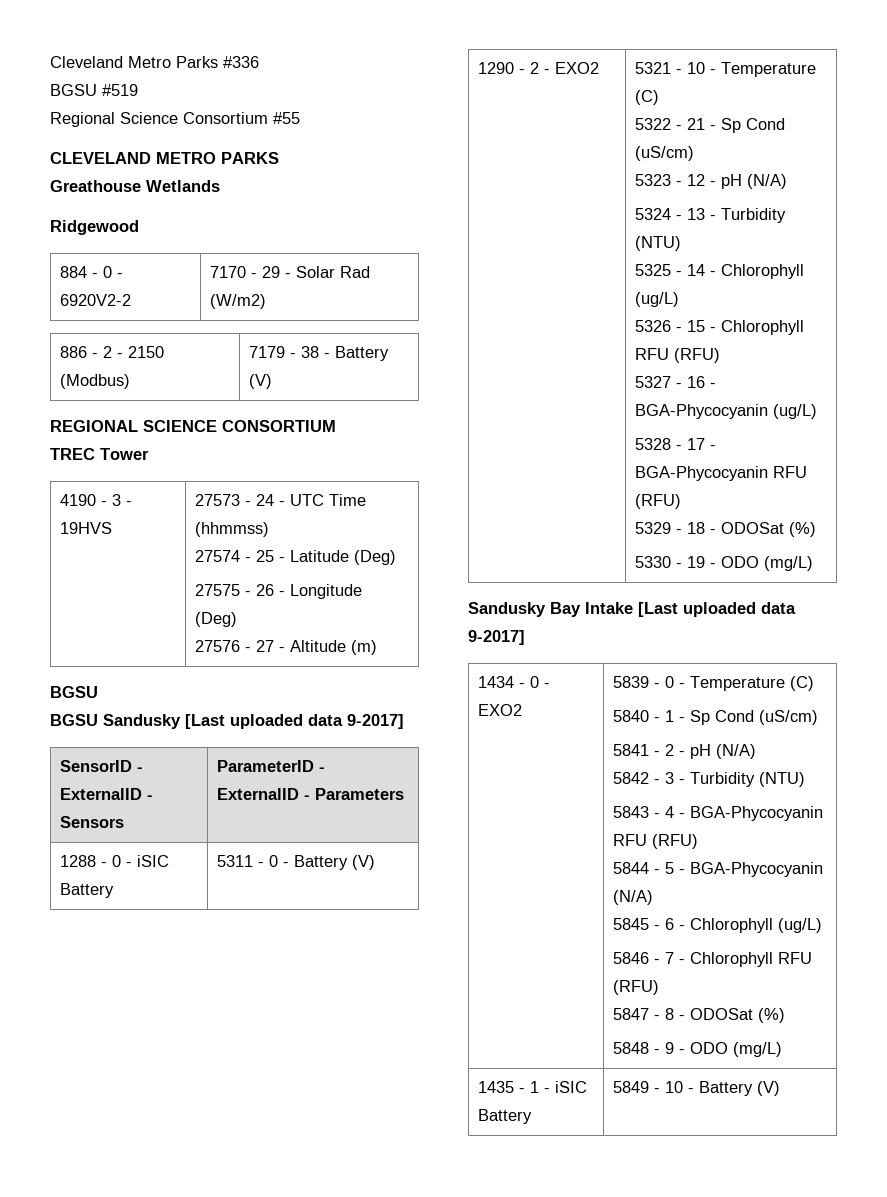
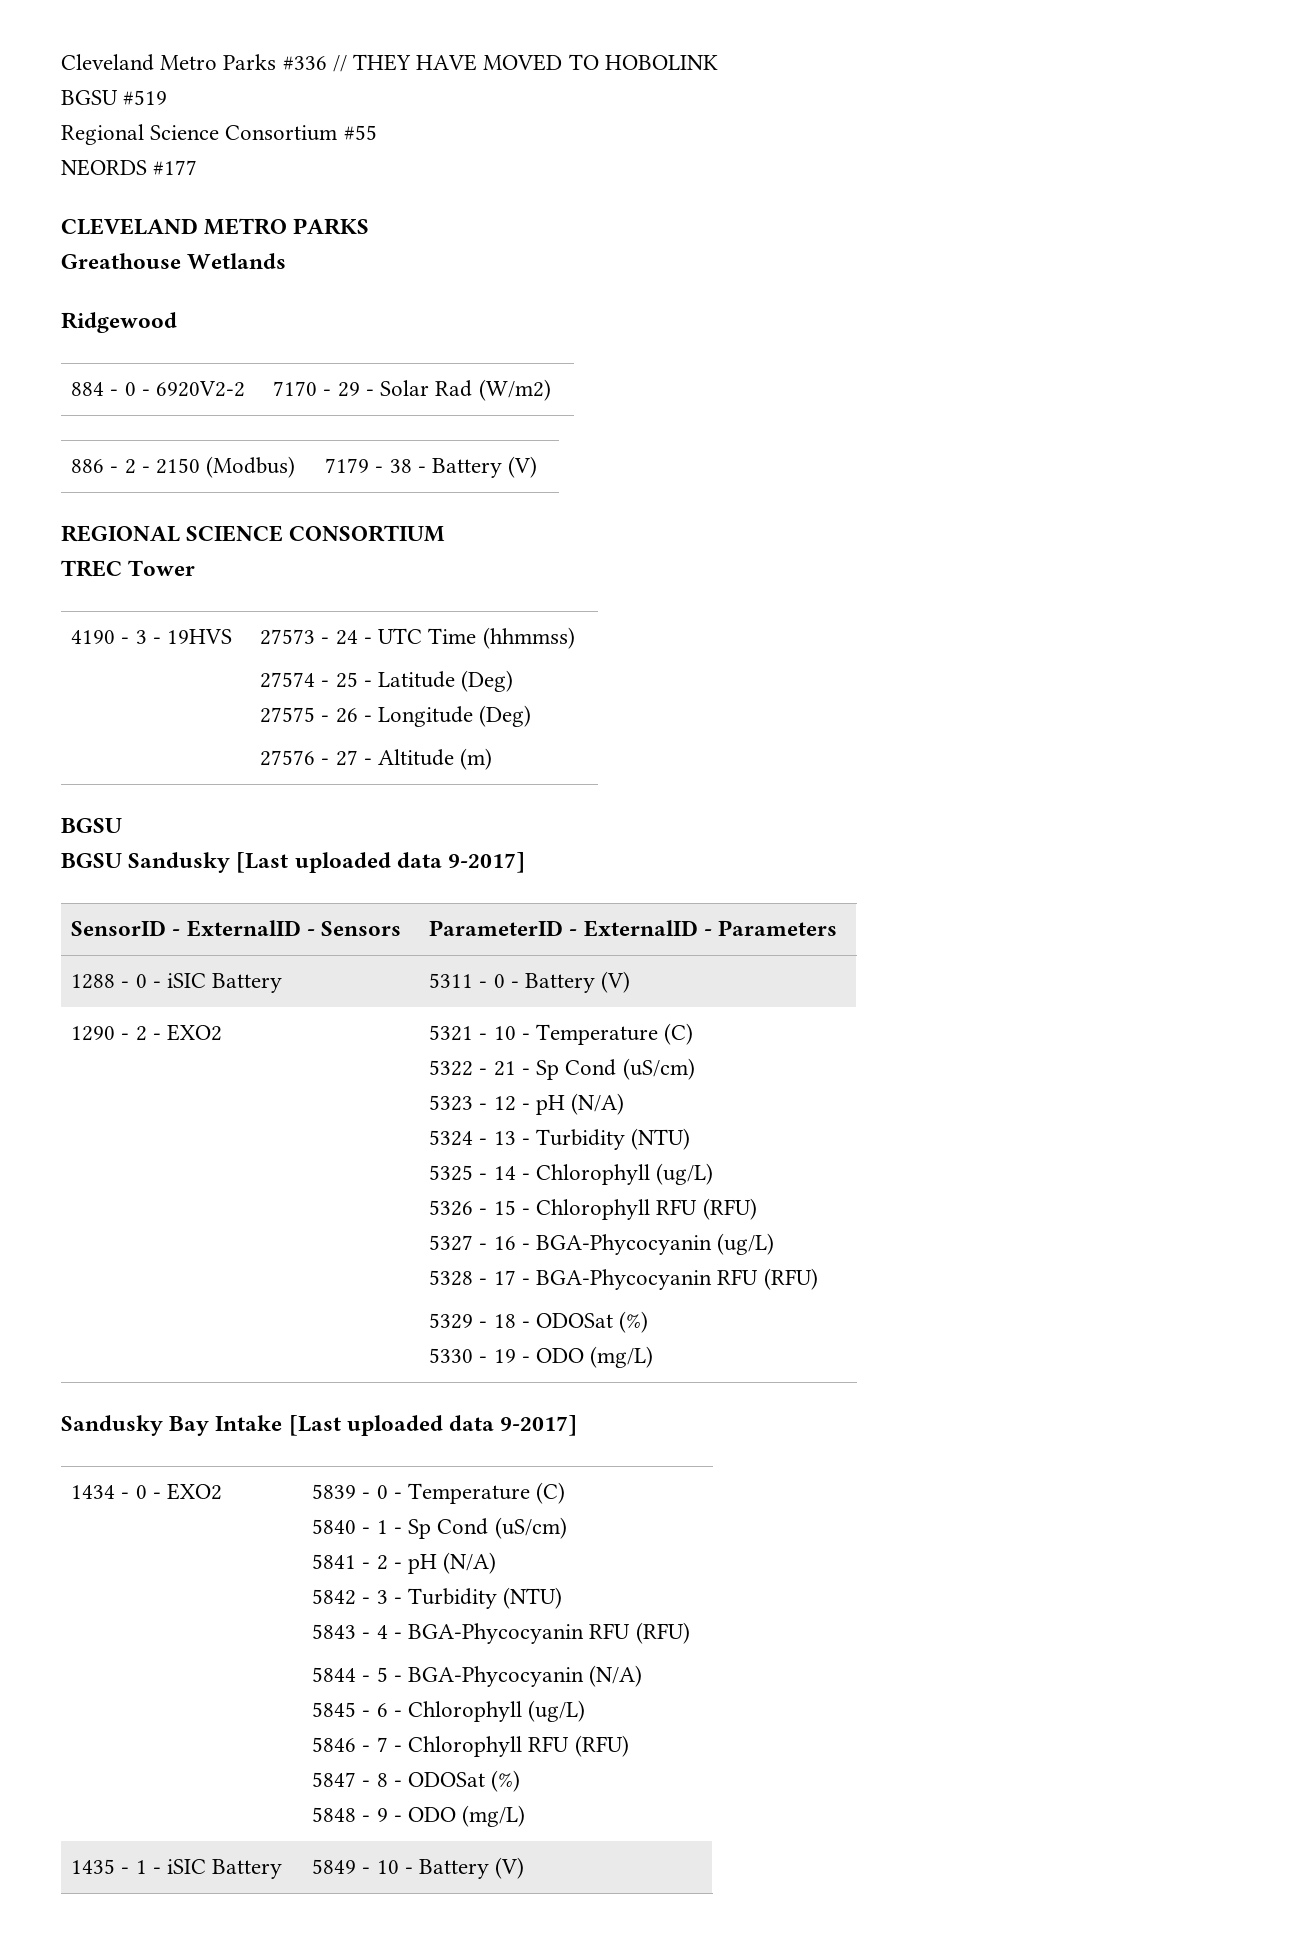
(259, 62) none -> [332,54,718,72] // THEY HAVE MOVED TO HOBOLINK
(300, 118) none -> [61,159,198,176] // NEORDS #177

